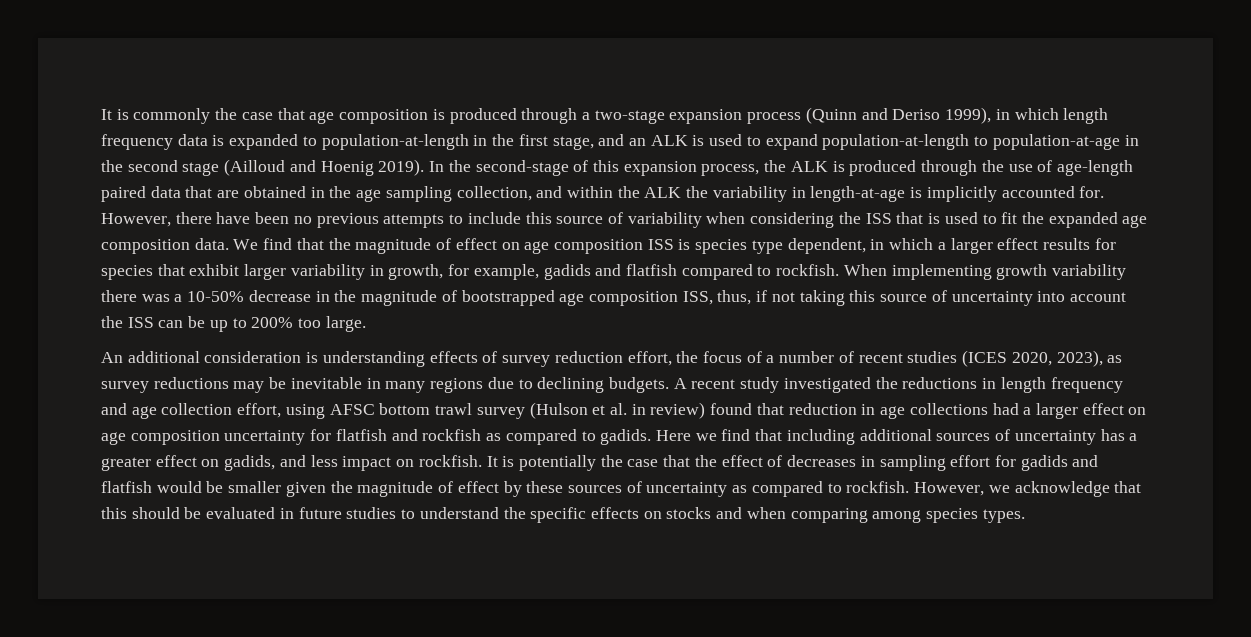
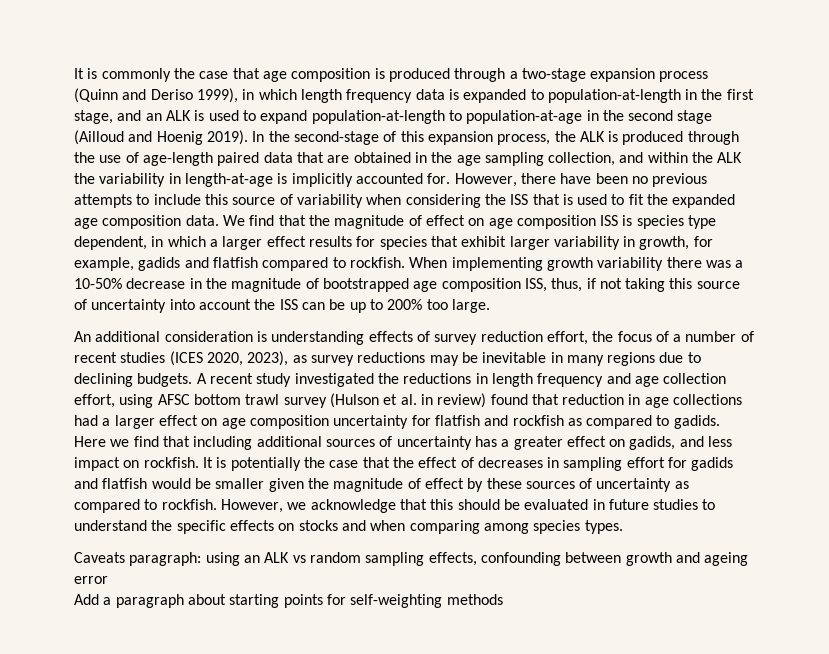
(1025, 516) none -> [74,552,749,566] [74,576,108,584] [74,594,503,608] // Caveats paragraph: using an ALK vs random sampling effects, confounding between growth and ageing error // Add a paragraph about starting points for self-weighting methods

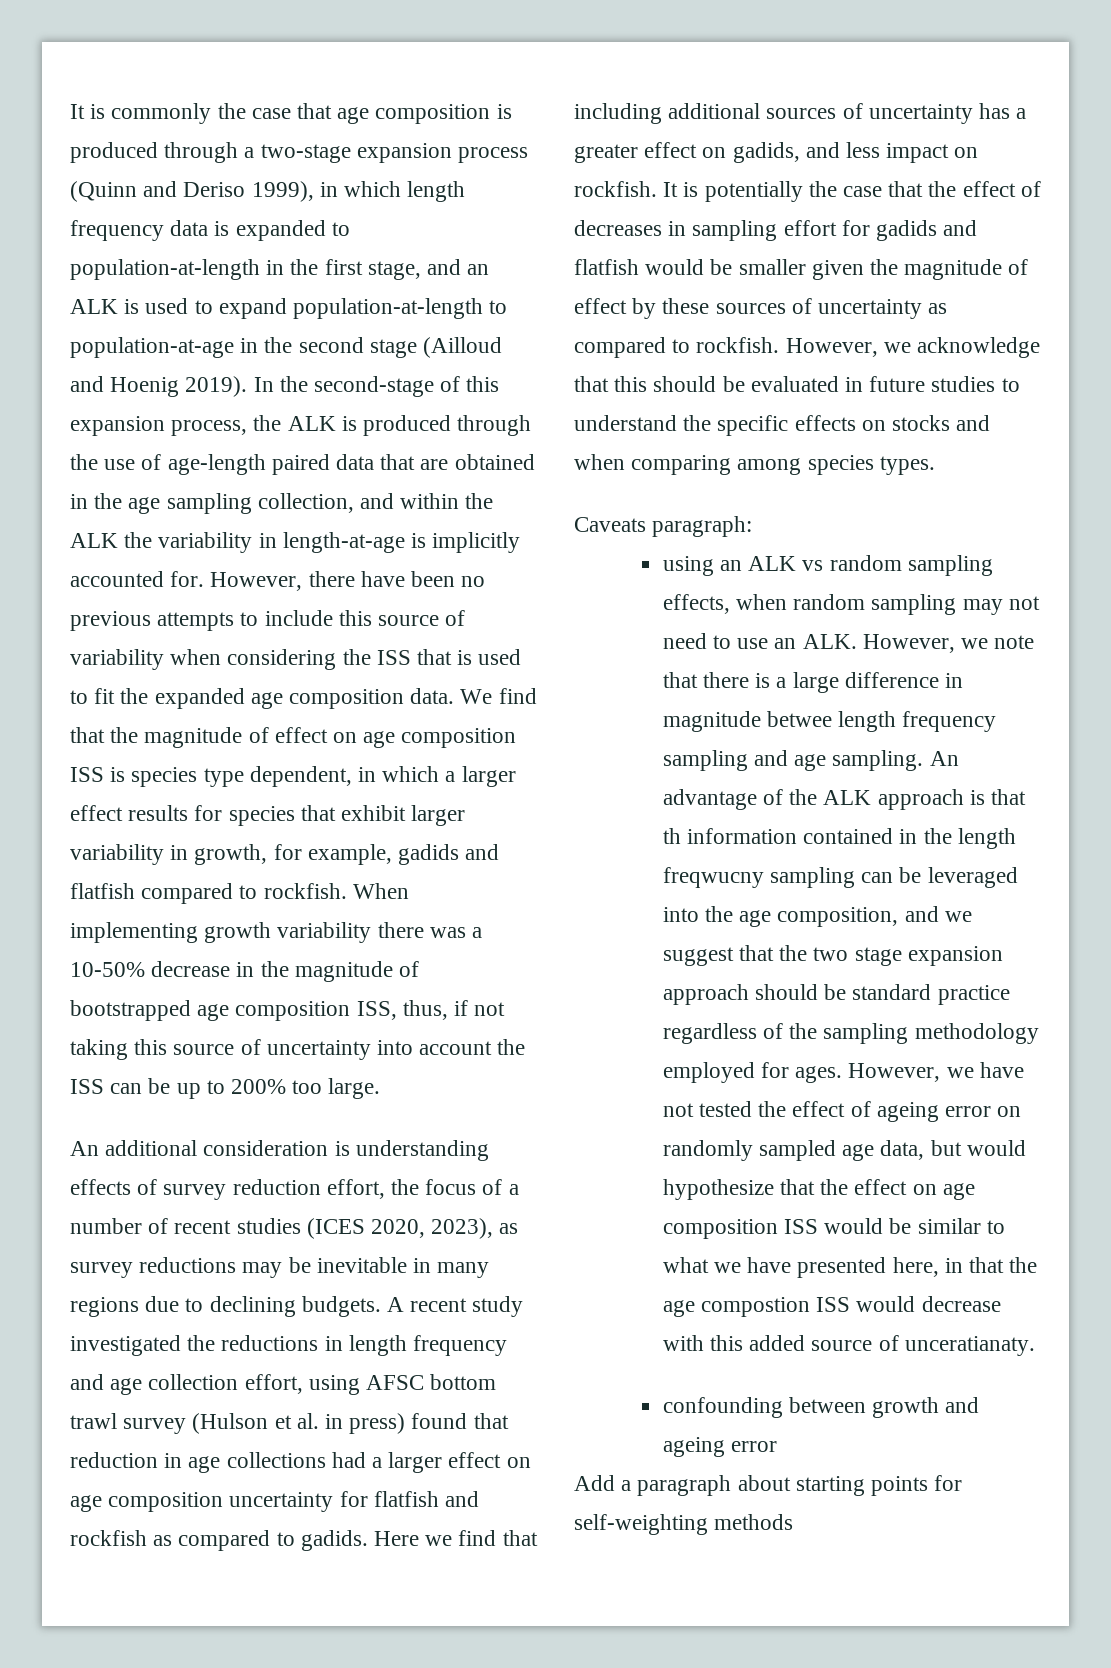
[437,393,487,408] review) -> [349,1413,406,1434] press)
(202, 559) none -> (753, 526) //
(477, 559) none -> [735,594,1040,615] [662,633,1035,653] [662,672,964,693] [662,711,997,732] [662,750,959,771] [662,789,1027,810] [662,828,1016,849] [662,867,1018,888] [662,906,972,927] [662,945,1003,966] [662,984,1010,1005] [662,1023,1039,1044] [662,1062,1024,1083] [662,1101,1022,1122] [662,1140,1026,1161] [662,1179,975,1200] [662,1218,1005,1239] [662,1257,1038,1278] [662,1296,1001,1317] [662,1335,1035,1356] when random sampling may not need to use an ALK. However, we note that there is a large difference in magnitude betwee length frequency sampling and age sampling. An advantage of the ALK approach is that th information contained in the length freqwucny sampling can be leveraged into the age composition, and we suggest that the two stage expansion approach should be standard practice regardless of the sampling methodology employed for ages. However, we have not tested the effect of ageing error on randomly sampled age data, but would hypothesize that the effect on age composition ISS would be similar to what we have presented here, in that the age compostion ISS would decrease with this added source of unceratianaty. //

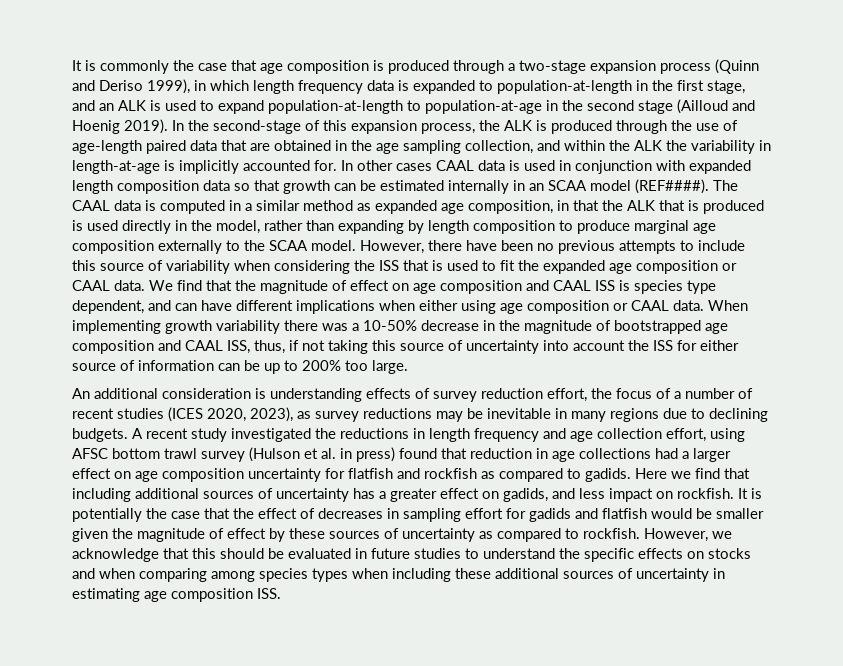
(205, 579) none -> [341,160,751,174] [72,179,738,194] [72,200,764,214] [72,220,716,234] [72,240,356,254] In other cases CAAL data is used in conjunction with expanded length composition data so that growth can be estimated internally in an SCAA model (REF####). The CAAL data is computed in a similar method as expanded age composition, in that the ALK that is produced is used directly in the model, rather than expanding by length composition to produce marginal age composition externally to the SCAA model.
(405, 699) none -> [722,263,737,271] [72,280,110,291] or CAAL
(517, 738) none -> [526,280,591,291] and CAAL
[358,766,516,787] [70,805,466,826] [70,844,500,865] [70,883,347,904] in which a larger effect results for species that exhibit larger variability in growth, for example, gadids and flatfish compared to rockfish. -> [148,300,704,314] and can have different implications when either using age composition or CAAL data.
(351, 1011) none -> [158,340,223,351] and CAAL
(104, 1086) none -> [677,340,739,351] [72,360,214,371] for either source of information
[879,456,935,475] [574,516,753,537] [662,555,993,576] [662,594,1040,615] [662,633,1035,653] [662,672,964,693] [662,711,997,732] [662,750,959,771] [662,789,1027,810] [662,828,1016,849] [662,867,1018,888] [662,906,972,927] [662,945,1003,966] [662,984,1010,1005] [662,1023,1039,1044] [662,1062,1024,1083] [662,1101,1022,1122] [662,1140,1026,1161] [662,1179,975,1200] [662,1218,1005,1239] [662,1257,1038,1278] [662,1296,1001,1317] [662,1335,1035,1356] [662,1397,980,1418] [662,1437,777,1457] [574,1475,963,1496] [574,1514,794,1535] types. // Caveats paragraph: // using an ALK vs random sampling effects, when random sampling may not need to use an ALK. However, we note that there is a large difference in magnitude betwee length frequency sampling and age sampling. An advantage of the ALK approach is that th information contained in the length freqwucny sampling can be leveraged into the age composition, and we suggest that the two stage expansion approach should be standard practice regardless of the sampling methodology employed for ages. However, we have not tested the effect of ageing error on randomly sampled age data, but would hypothesize that the effect on age composition ISS would be similar to what we have presented here, in that the age compostion ISS would decrease with this added source of unceratianaty. // confounding between growth and ageing error // Add a paragraph about starting points for self-weighting methods -> [312,568,725,582] [72,588,281,602] types when including these additional sources of uncertainty in estimating age composition ISS.

